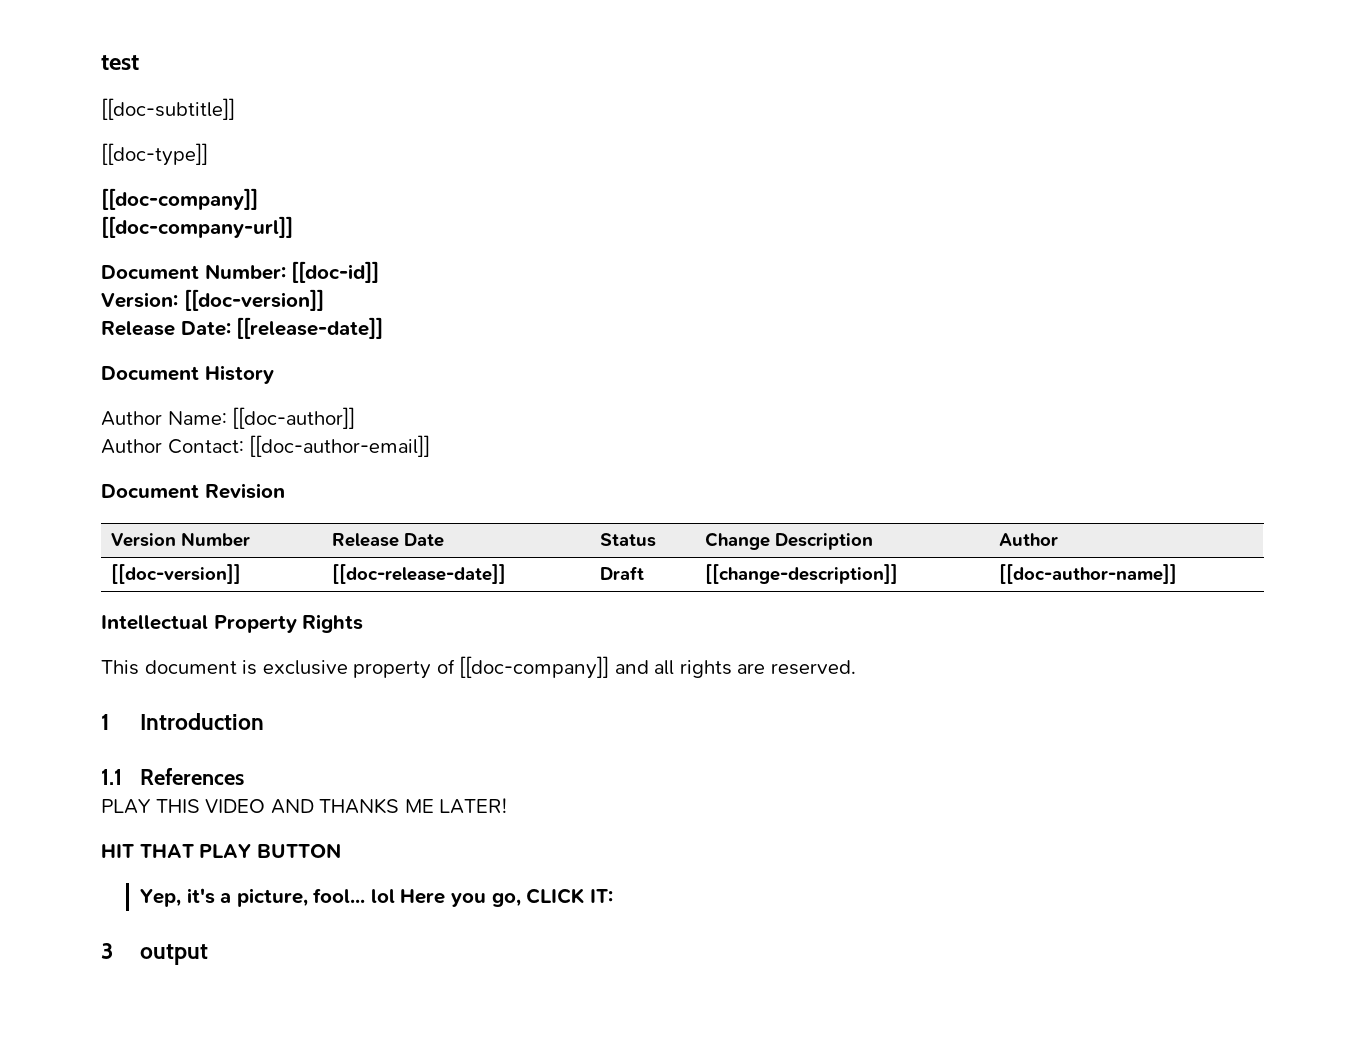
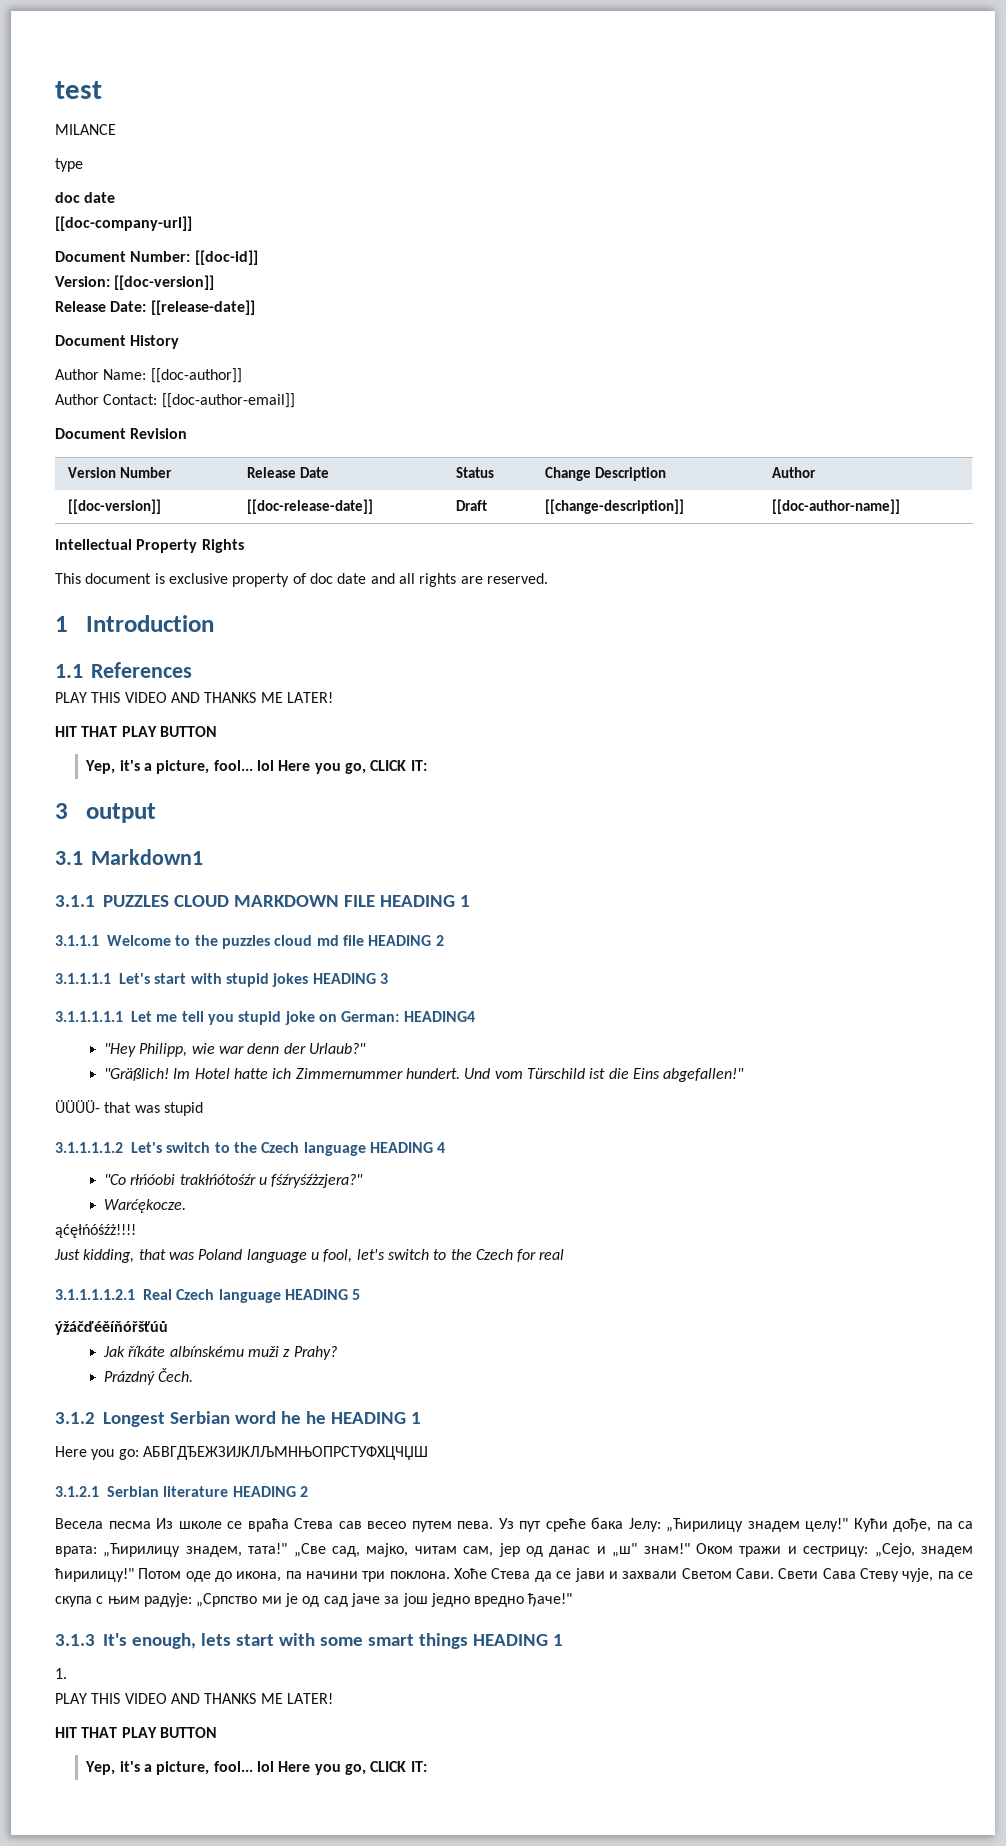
[101,98,235,120] [101,143,208,166] [101,188,258,210] [[doc-subtitle]] // [[doc-type]] // [[doc-company]] -> [55,124,116,135] [55,158,83,172] [55,192,116,203] MILANCE // type // doc date
[459,656,610,679] [[doc-company]] -> [309,573,367,584] doc date
(209, 954) none -> [55,849,203,865] [55,895,470,907] [55,935,444,949] [55,973,388,987] [55,1011,475,1025] [103,1043,366,1057] [103,1068,745,1082] [55,1100,203,1116] [55,1142,446,1156] [103,1174,364,1188] [103,1199,186,1213] [55,1224,136,1238] [54,1249,565,1263] [55,1289,361,1303] [55,1321,168,1335] [102,1346,337,1360] [103,1368,194,1385] [55,1411,421,1427] [55,1446,428,1460] [55,1486,308,1497] [55,1517,973,1532] [55,1543,973,1557] [55,1568,973,1582] [55,1593,573,1607] [55,1633,563,1649] [55,1668,67,1679] [55,1693,333,1704] [55,1727,217,1738] [85,1761,427,1775] // 3.1 Markdown1 // 3.1.1 PUZZLES CLOUD MARKDOWN FILE HEADING 1 // 3.1.1.1 Welcome to the puzzles cloud md file HEADING 2 // 3.1.1.1.1 Let's start with stupid jokes HEADING 3 // 3.1.1.1.1.1 Let me tell you stupid joke on German: HEADING4 // "Hey Philipp, wie war denn der Urlaub?" // "Gräßlich! Im Hotel hatte ich Zimmernummer hundert. Und vom Türschild ist die Eins abgefallen!" // ÜÜÜÜ- that was stupid // 3.1.1.1.1.2 Let's switch to the Czech language HEADING 4 // "Co rłńóobi trakłńótośźr u fśźryśźżzjera?" // Warćękocze. // ąćęłńóśźż!!!! // Just kidding, that was Poland language u fool, let's switch to the Czech for real // 3.1.1.1.1.2.1 Real Czech language HEADING 5 // ýžáčďéěíňóřšťúů // Jak říkáte albínskému muži z Prahy? // Prázdný Čech. // 3.1.2 Longest Serbian word he he HEADING 1 // Here you go: АБВГДЂЕЖЗИЈКЛЉМНЊОПРСТУФХЦЧЏШ // 3.1.2.1 Serbian literature HEADING 2 // Весела песма Из школе се враћа Стева сав весео путем пева. Уз пут среће бака Јелу: „Ћирилицу знадем целу!" Кући дође, па са врата: „Ћирилицу знадем, тата!" „Све сад, мајко, читам сам, јер од данас и „ш" знам!" Оком тражи и сестрицу: „Сејо, знадем ћирилицу!" Потом оде до икона, па начини три поклона. Хоће Стева да се јави и захвали Светом Сави. Свети Сава Стеву чује, па се скупа с њим радује: „Српство ми је од сад јаче за још једно вредно ђаче!" // 3.1.3 It's enough, lets start with some smart things HEADING 1 // 1. // PLAY THIS VIDEO AND THANKS ME LATER! // HIT THAT PLAY BUTTON // Yep, it's a picture, fool... lol Here you go, CLICK IT:

